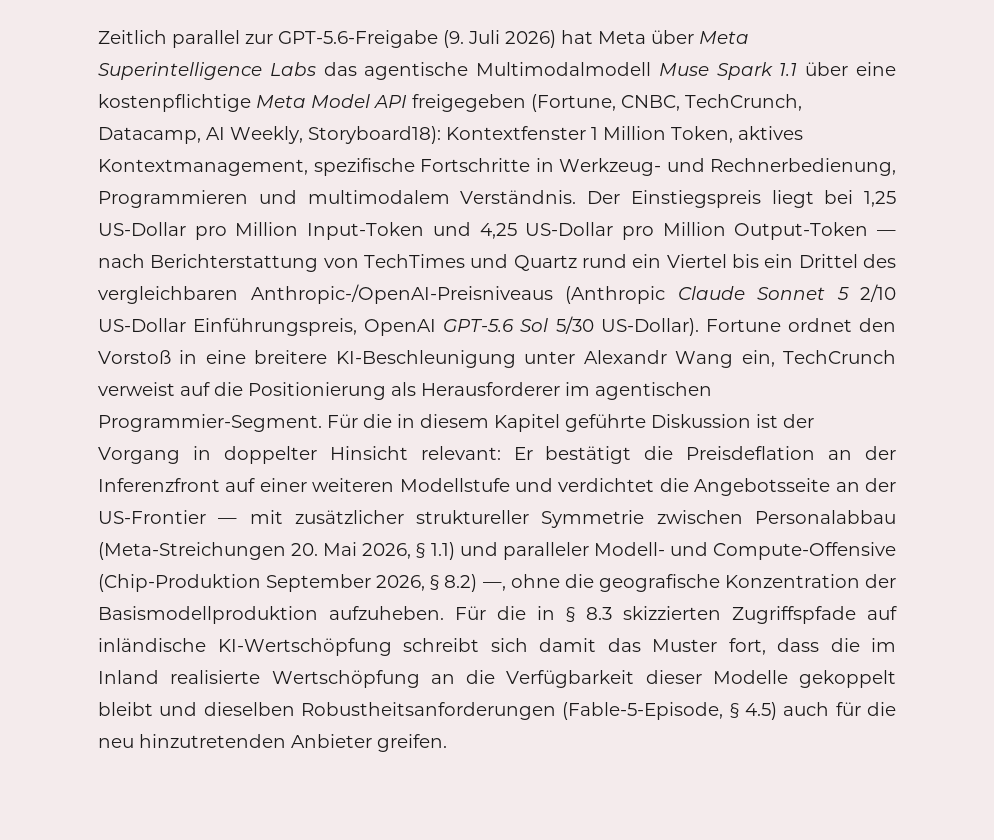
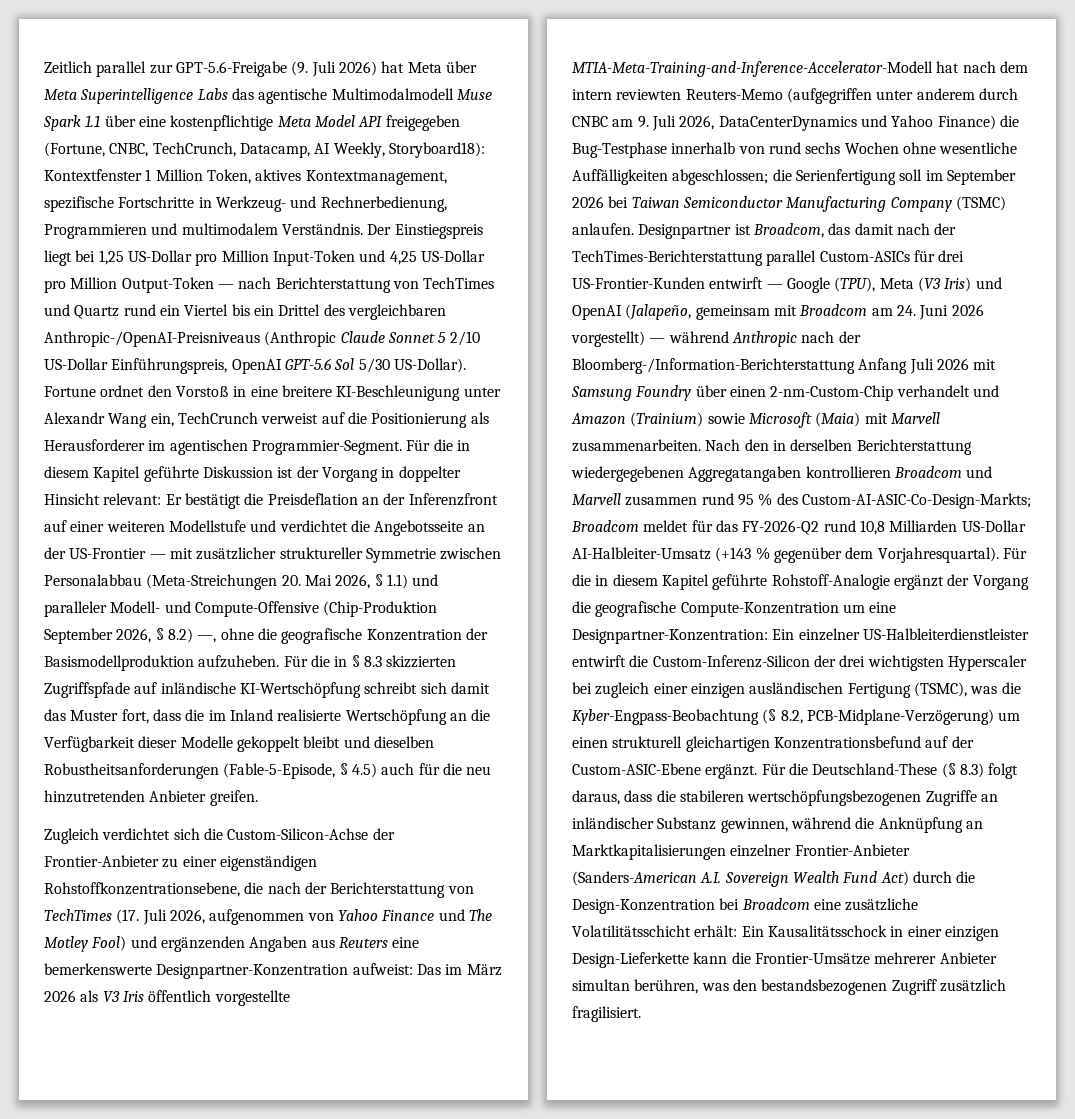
(447, 743) none -> [44,828,395,844] [44,855,317,871] [44,882,474,898] [44,909,492,925] [44,936,420,952] [44,963,502,979] [44,990,290,1006] [572,61,1028,77] [572,88,1018,104] [572,115,1019,131] [572,142,1018,158] [572,169,1016,185] [572,196,1006,212] [572,223,957,239] [572,250,965,266] [572,277,1002,293] [572,304,984,320] [571,331,861,347] [572,358,997,374] [571,385,999,401] [571,412,940,428] [572,439,972,455] [571,466,993,482] [572,493,1031,509] [571,520,1026,535] [572,547,1027,563] [572,574,1029,590] [572,601,897,617] [572,628,1029,644] [572,655,1027,671] [572,682,1021,698] [572,709,1021,725] [572,736,974,752] [572,763,1019,779] [572,790,998,806] [572,817,983,833] [572,844,910,860] [572,871,976,887] [572,898,919,914] [572,925,999,941] [572,952,997,968] [572,979,1006,995] [572,1006,641,1022] // Zugleich verdichtet sich die Custom-Silicon-Achse der Frontier-Anbieter zu einer eigenständigen Rohstoffkonzentrationsebene, die nach der Berichterstattung von TechTimes (17. Juli 2026, aufgenommen von Yahoo Finance und The Motley Fool) und ergänzenden Angaben aus Reuters eine bemerkenswerte Designpartner-Konzentration aufweist: Das im März 2026 als V3 Iris öffentlich vorgestellte MTIA-Meta-Training-and-Inference-Accelerator-Modell hat nach dem intern reviewten Reuters-Memo (aufgegriffen unter anderem durch CNBC am 9. Juli 2026, DataCenterDynamics und Yahoo Finance) die Bug-Testphase innerhalb von rund sechs Wochen ohne wesentliche Auffälligkeiten abgeschlossen; die Serienfertigung soll im September 2026 bei Taiwan Semiconductor Manufacturing Company (TSMC) anlaufen. Designpartner ist Broadcom, das damit nach der TechTimes-Berichterstattung parallel Custom-ASICs für drei US-Frontier-Kunden entwirft — Google (TPU), Meta (V3 Iris) und OpenAI (Jalapeño, gemeinsam mit Broadcom am 24. Juni 2026 vorgestellt) — während Anthropic nach der Bloomberg-/Information-Berichterstattung Anfang Juli 2026 mit Samsung Foundry über einen 2-nm-Custom-Chip verhandelt und Amazon (Trainium) sowie Microsoft (Maia) mit Marvell zusammenarbeiten. Nach den in derselben Berichterstattung wiedergegebenen Aggregatangaben kontrollieren Broadcom und Marvell zusammen rund 95 % des Custom-AI-ASIC-Co-Design-Markts; Broadcom meldet für das FY-2026-Q2 rund 10,8 Milliarden US-Dollar AI-Halbleiter-Umsatz (+143 % gegenüber dem Vorjahresquartal). Für die in diesem Kapitel geführte Rohstoff-Analogie ergänzt der Vorgang die geografische Compute-Konzentration um eine Designpartner-Konzentration: Ein einzelner US-Halbleiterdienstleister entwirft die Custom-Inferenz-Silicon der drei wichtigsten Hyperscaler bei zugleich einer einzigen ausländischen Fertigung (TSMC), was die Kyber-Engpass-Beobachtung (§ 8.2, PCB-Midplane-Verzögerung) um einen strukturell gleichartigen Konzentrationsbefund auf der Custom-ASIC-Ebene ergänzt. Für die Deutschland-These (§ 8.3) folgt daraus, dass die stabileren wertschöpfungsbezogenen Zugriffe an inländischer Substanz gewinnen, während die Anknüpfung an Marktkapitalisierungen einzelner Frontier-Anbieter (Sanders-American A.I. Sovereign Wealth Fund Act) durch die Design-Konzentration bei Broadcom eine zusätzliche Volatilitätsschicht erhält: Ein Kausalitätsschock in einer einzigen Design-Lieferkette kann die Frontier-Umsätze mehrerer Anbieter simultan berühren, was den bestandsbezogenen Zugriff zusätzlich fragilisiert.

